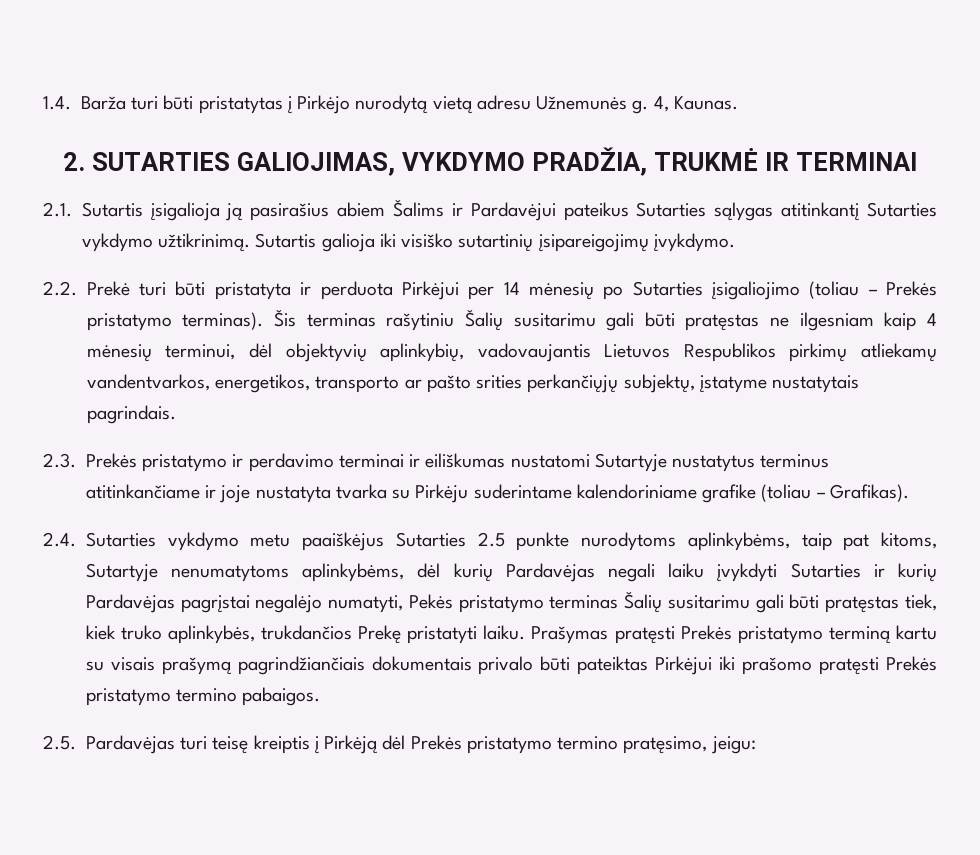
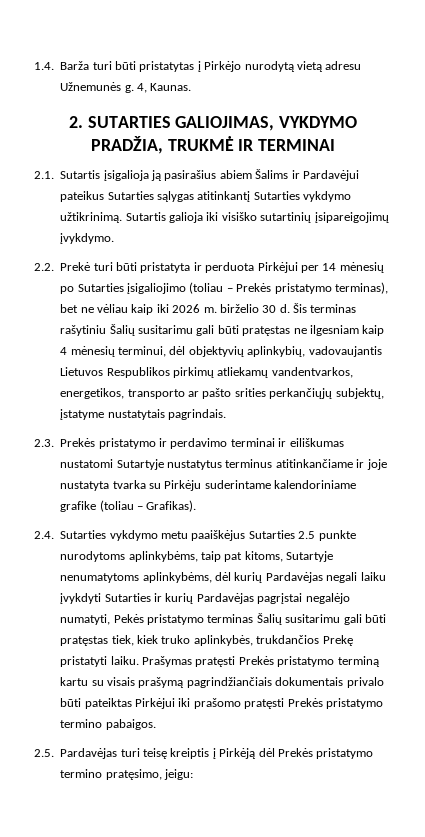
[182,312,264,330] terminas). -> [334,282,388,294] [60,304,290,315] terminas), bet ne vėliau kaip iki 2026 m. birželio 30 d.

